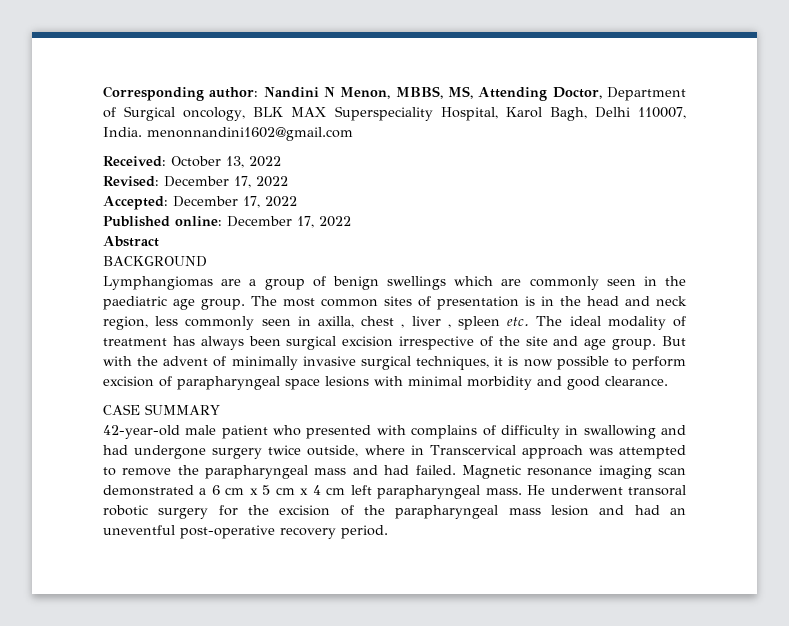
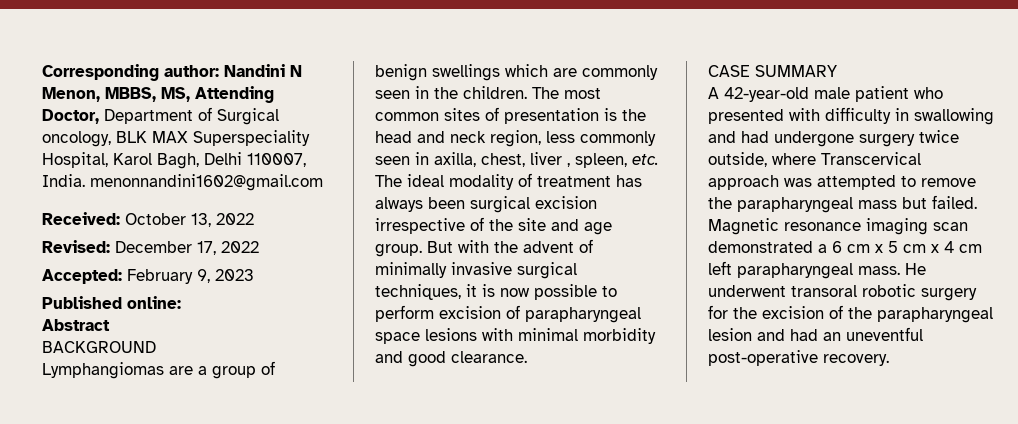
[173,196,297,208] December 17, 2022 -> [127,269,254,284] February 9, 2023
[227,216,351,228] December 17, 2022 -> (181, 302) none
[103,296,245,310] paediatric age group. -> [463,86,527,99] children.
[541,296,554,306] in -> (617, 114) none
[361,316,405,328] chest , -> [481,153,525,167] chest,
[457,316,500,330] spleen -> [575,153,627,168] spleen,
(220, 409) none -> [708,87,719,99] A
[411,425,496,439] complains of -> (820, 114) none
[410,445,424,455] in -> (816, 159) none
[352,465,410,475] and had -> [902,197,927,209] but
[508,508,541,515] mass -> (993, 315) none
[280,525,388,539] recovery period. -> [823,354,889,366] recovery.

